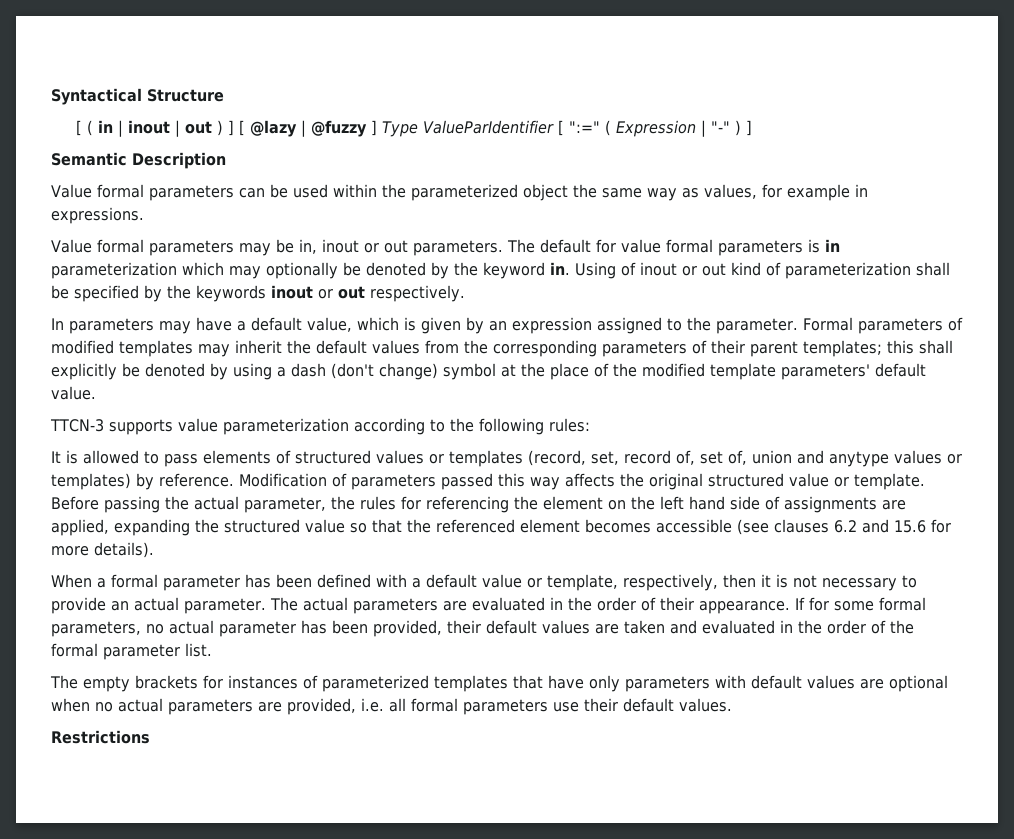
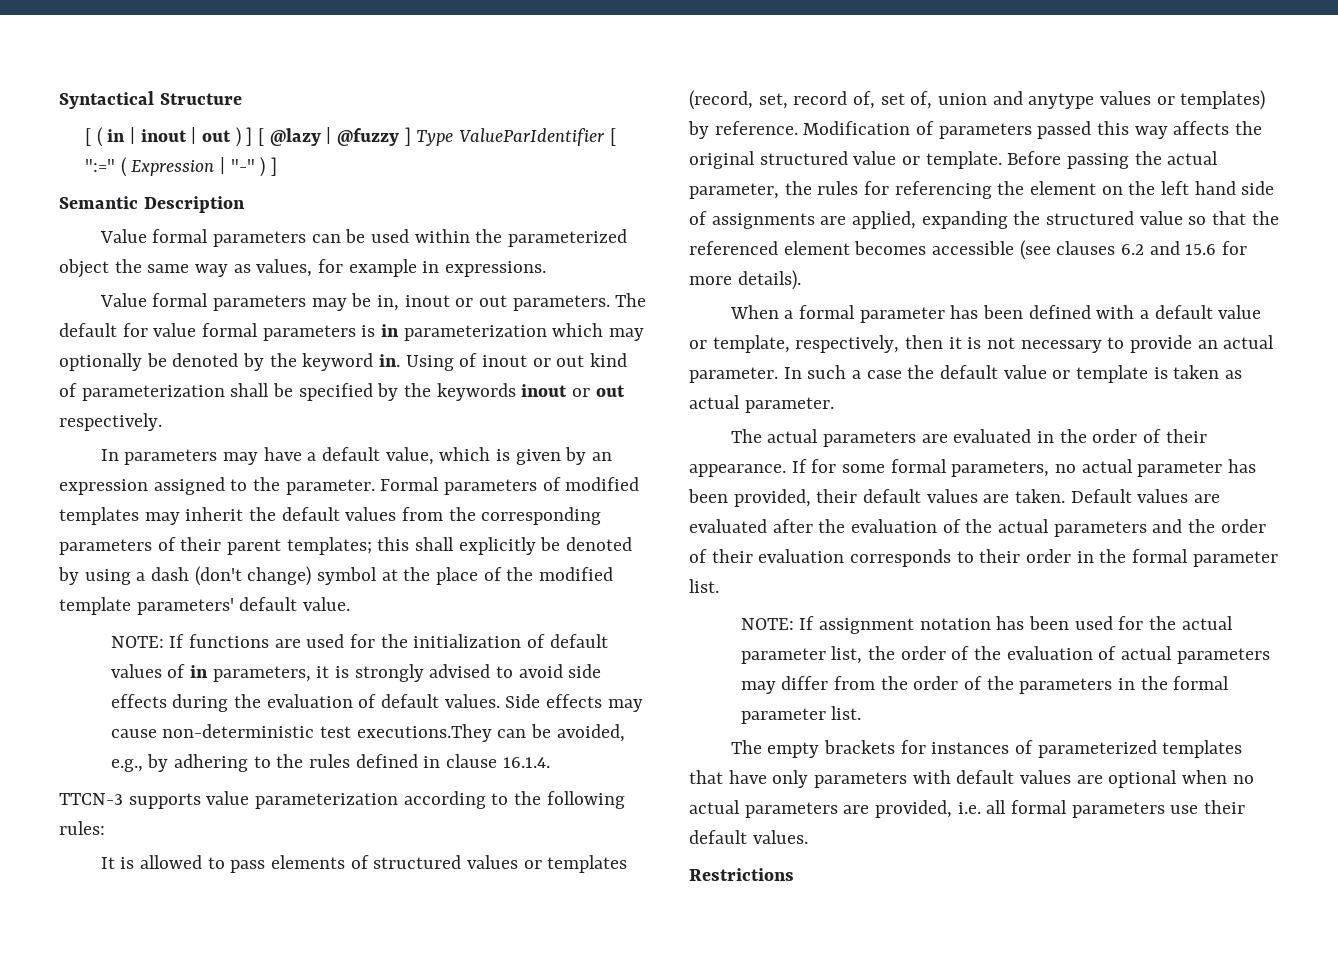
(96, 393) none -> [110,634,608,648] [110,664,602,682] [110,694,643,712] [110,724,625,742] [110,754,550,772] // NOTE: If functions are used for the initialization of default values of in parameters, it is strongly advised to avoid side effects during the evaluation of default values. Side effects may cause non-deterministic test executions.They can be avoided, e.g., by adhering to the rules defined in clause 16.1.4.
(266, 606) none -> [783,365,1243,383] [689,395,834,413] In such a case the default value or template is taken as actual parameter. //
[624,620,886,634] taken and evaluated in the order of -> [1015,489,1221,503] [689,519,1266,537] [689,549,1278,567] [689,579,719,593] [740,616,1233,634] [740,646,1270,664] [740,676,1136,694] taken. Default values are evaluated after the evaluation of the actual parameters and the order of their evaluation corresponds to their order in the formal parameter list. // NOTE: If assignment notation has been used for the actual parameter list, the order of the evaluation of actual parameters may differ from the order of the parameters in

